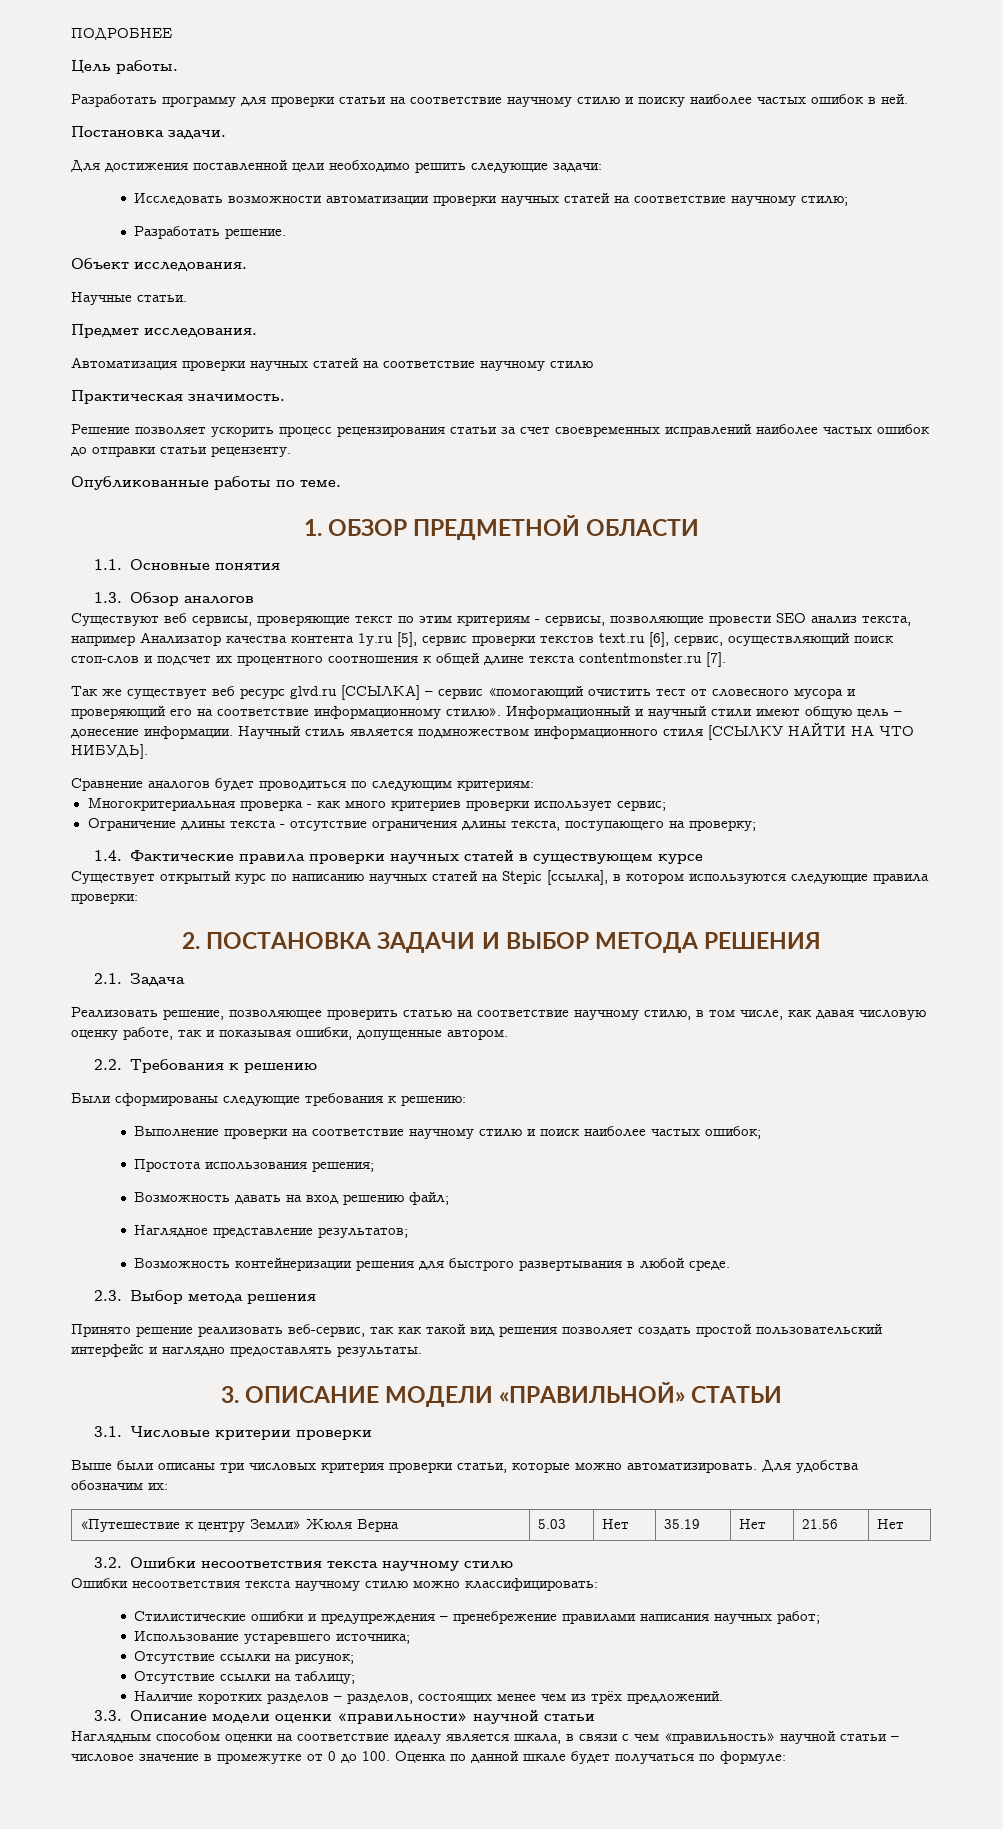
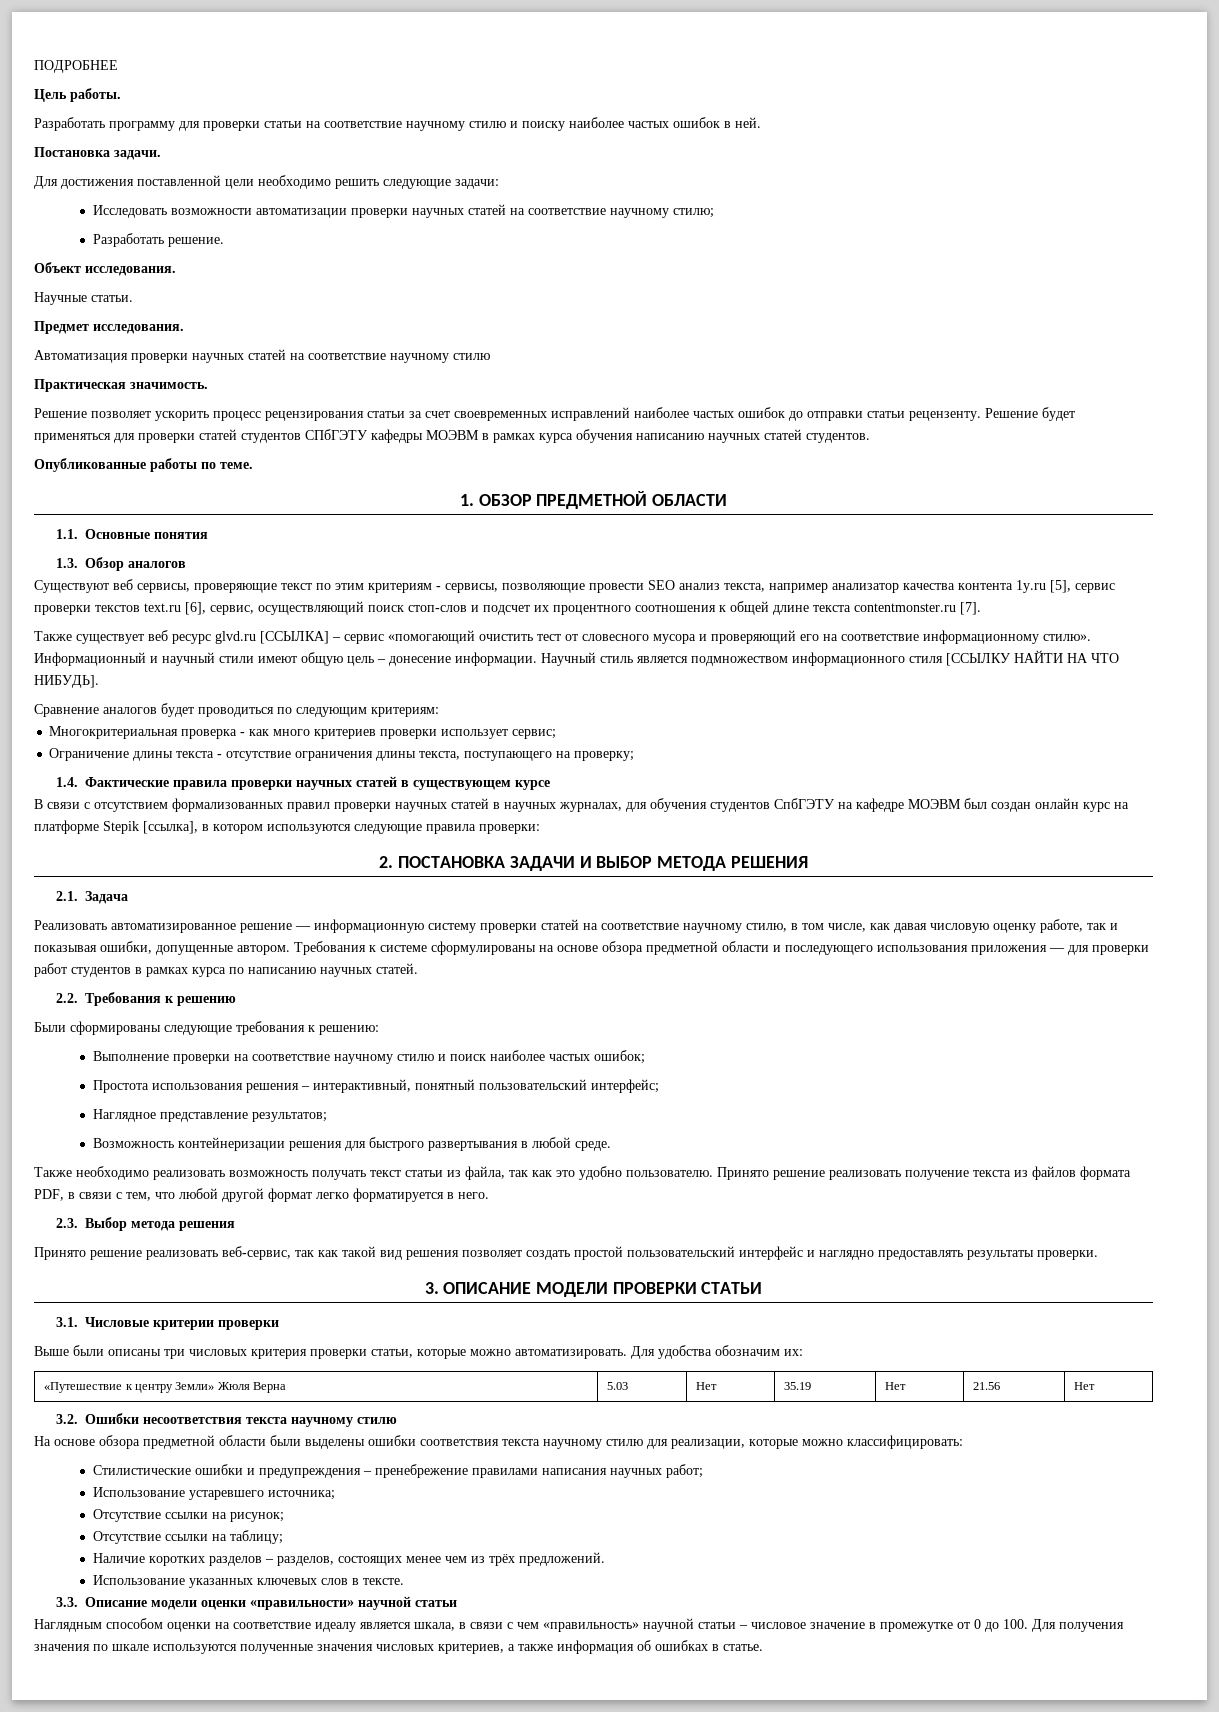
(291, 451) none -> [985,407,1075,421] [34,429,870,443] Решение будет применяться для проверки статей студентов СПбГЭТУ кафедры МОЭВМ в рамках курса обучения написанию научных статей студентов.
[140,632,221,646] Анализатор -> [832,583,899,593] анализатор
[71,686,122,696] Так же -> [34,631,72,641] Также
[71,871,542,884] Существует открытый курс по написанию научных статей на Stepic -> [34,798,1129,812] [34,820,139,834] В связи с отсутствием формализованных правил проверки научных статей в научных журналах, для обучения студентов СпбГЭТУ на кафедре МОЭВМ был создан онлайн курс на платформе Stepik
[163,1009,452,1020] решение, позволяющее проверить статью -> [111,919,579,933] автоматизированное решение — информационную систему проверки статей
(508, 1034) none -> [294,941,1149,955] [34,963,418,977] Требования к системе сформулированы на основе обзора предметной области и последующего использования приложения — для проверки работ студентов в рамках курса по написанию научных статей.
[312,1161,375,1172] [134,1192,450,1205] решения; // Возможность давать на вход решению файл; -> [245,1079,659,1093] решения – интерактивный, понятный пользовательский интерфейс;
(731, 1265) none -> [34,1166,1131,1180] [34,1188,489,1202] // Также необходимо реализовать возможность получать текст статьи из файла, так как это удобно пользователю. Принято решение реализовать получение текста из файлов формата PDF, в связи с тем, что любой другой формат легко форматируется в него.
[337,1346,422,1357] результаты. -> [967,1250,1098,1260] результаты проверки.
[499,1382,686,1403] «ПРАВИЛЬНОЙ» -> [612,1282,697,1294] ПРОВЕРКИ
[71,1578,408,1591] Ошибки несоответствия текста научному стилю -> [34,1435,798,1449] На основе обзора предметной области были выделены ошибки соответствия текста научному стилю для реализации, которые
(724, 1697) none -> [92,1575,404,1588] // Использование указанных ключевых слов в тексте.
[395,1751,786,1764] Оценка по данной шкале будет получаться по формуле: -> [1032,1619,1124,1632] [34,1640,763,1654] Для получения значения по шкале используются полученные значения числовых критериев, а также информация об ошибках в статье.

